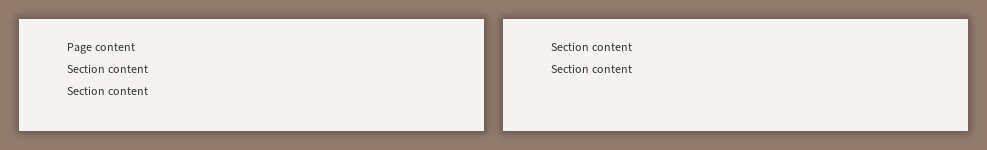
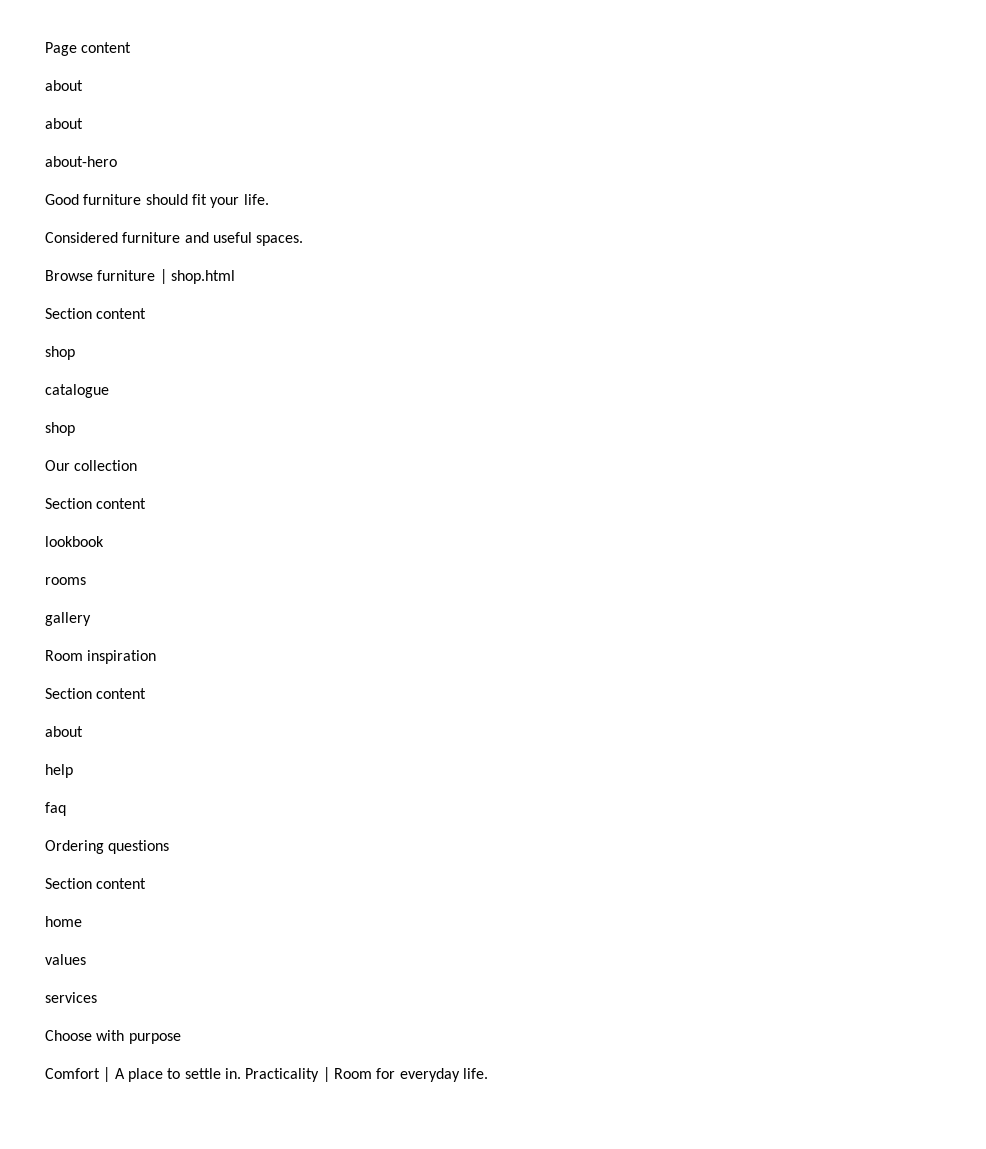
[67,64,149,73] [67,86,149,95] [551,42,633,51] [551,64,633,73] Section content // Section content // Section content // Section content -> [45,80,83,91] [45,118,83,129] [45,156,117,167] [45,194,269,208] [45,232,304,246] [45,269,235,284] [45,308,147,319] [45,346,75,360] [45,384,109,398] [45,422,75,436] [45,460,138,471] [45,498,147,509] [45,536,104,547] [45,577,86,585] [45,612,91,626] [45,650,157,664] [45,688,147,699] [45,726,83,737] [45,764,73,778] [45,802,66,816] [45,840,170,854] [45,878,147,889] [45,916,82,927] [45,954,86,965] [45,992,97,1003] [45,1030,181,1044] [45,1067,488,1082] about // about // about-hero // Good furniture should fit your life. // Considered furniture and useful spaces. // Browse furniture | shop.html // Section content // shop // catalogue // shop // Our collection // Section content // lookbook // rooms // gallery // Room inspiration // Section content // about // help // faq // Ordering questions // Section content // home // values // services // Choose with purpose // Comfort | A place to settle in. Practicality | Room for everyday life.

